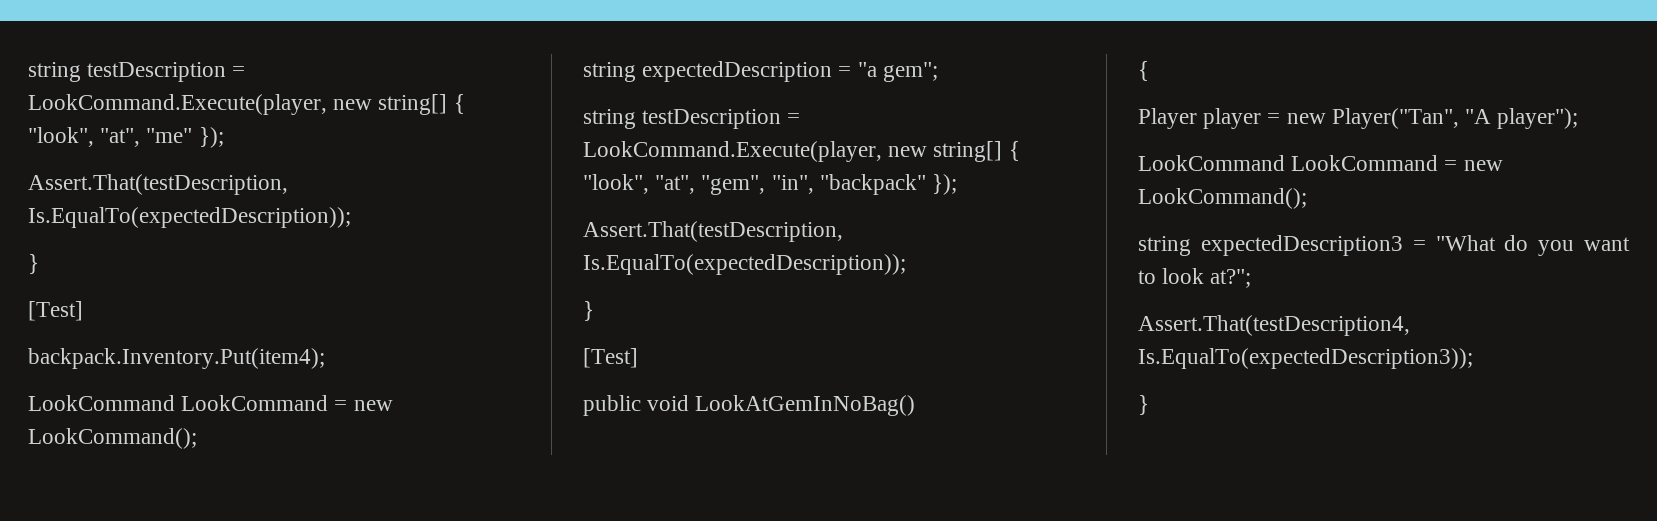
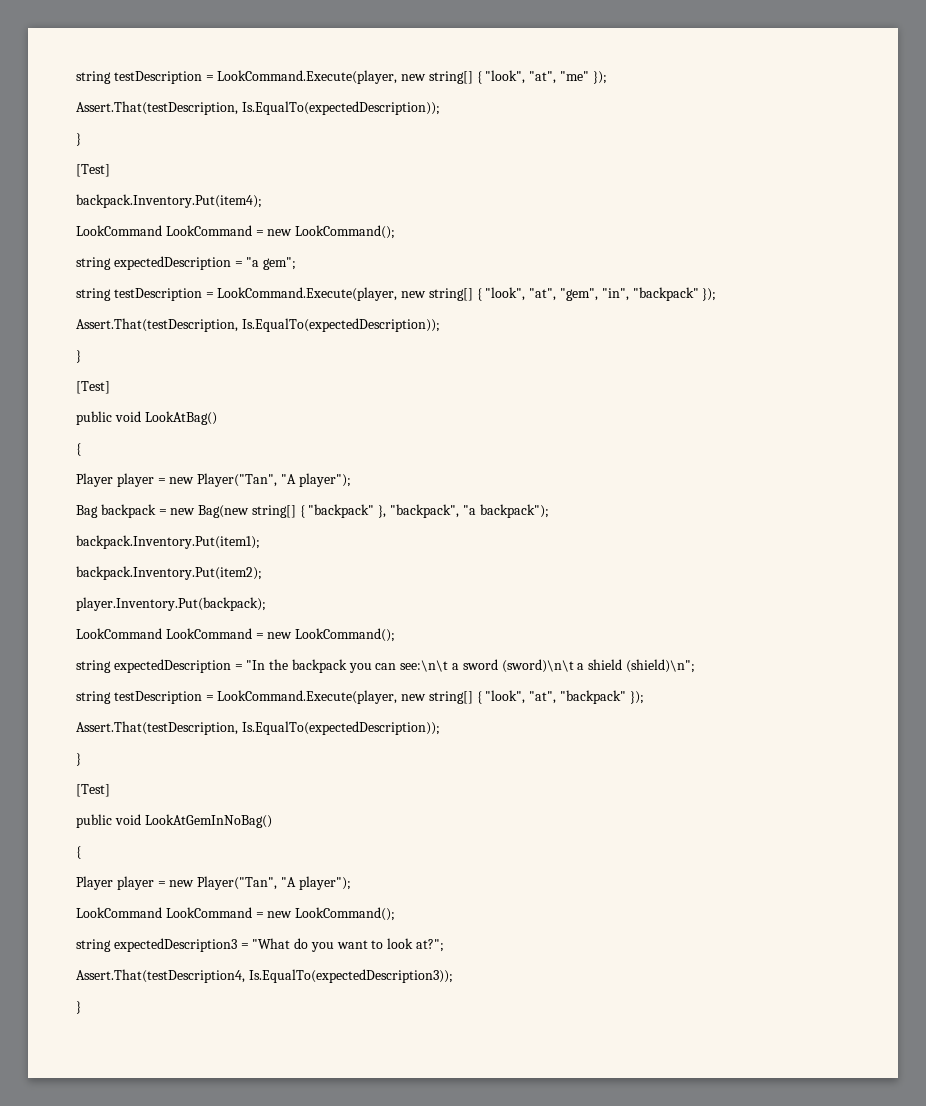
(638, 358) none -> [76,411,217,425] [76,443,81,456] [76,473,351,487] [76,504,549,518] [76,535,260,549] [76,566,262,580] [76,597,266,611] [76,628,396,642] [76,659,695,673] [76,690,644,704] [76,721,440,735] [76,753,81,766] [76,784,110,797] // public void LookAtBag() // { // Player player = new Player("Tan", "A player"); // Bag backpack = new Bag(new string[] { "backpack" }, "backpack", "a backpack"); // backpack.Inventory.Put(item1); // backpack.Inventory.Put(item2); // player.Inventory.Put(backpack); // LookCommand LookCommand = new LookCommand(); // string expectedDescription = "In the backpack you can see:\n\t a sword (sword)\n\t a shield (shield)\n"; // string testDescription = LookCommand.Execute(player, new string[] { "look", "at", "backpack" }); // Assert.That(testDescription, Is.EqualTo(expectedDescription)); // } // [Test]

